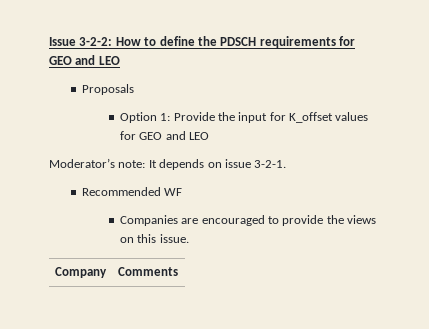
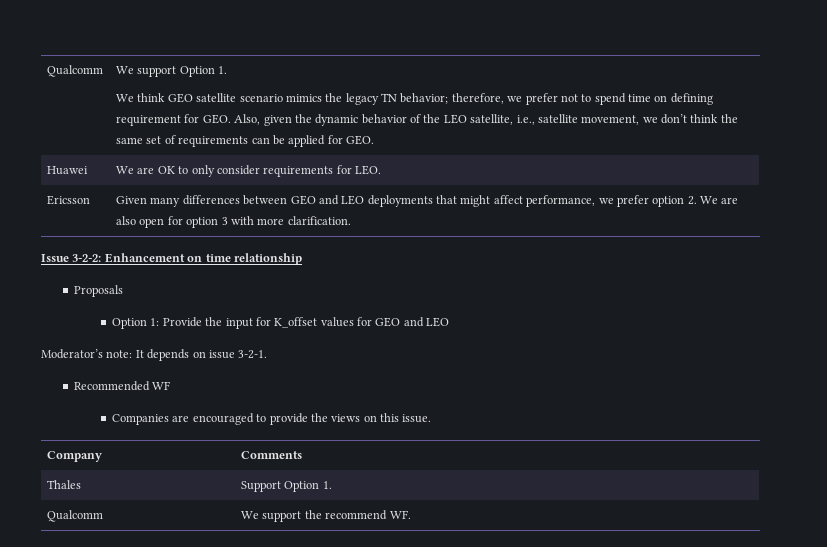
[49,36,355,48] [49,55,120,65] Issue 3-2-2: How to define the PDSCH requirements for GEO and LEO -> [47,65,104,77] [116,66,228,77] [116,93,713,105] [116,114,738,126] [116,135,375,147] [47,166,89,175] [116,165,382,177] [47,195,91,205] [116,195,739,207] [116,216,351,228] [41,253,302,265] Qualcomm | We support Option 1. // We think GEO satellite scenario mimics the legacy TN behavior; therefore, we prefer not to spend time on defining requirement for GEO. Also, given the dynamic behavior of the LEO satellite, i.e., satellite movement, we don’t think the same set of requirements can be applied for GEO. // Huawei | We are OK to only consider requirements for LEO. // Ericsson | Given many differences between GEO and LEO deployments that might affect performance, we prefer option 2. We are also open for option 3 with more clarification. // Issue 3-2-2: Enhancement on time relationship
(178, 271) none -> [47,480,82,489] [241,481,332,492] [47,510,104,522] [241,510,411,522] // Thales | Support Option 1. // Qualcomm | We support the recommend WF.

